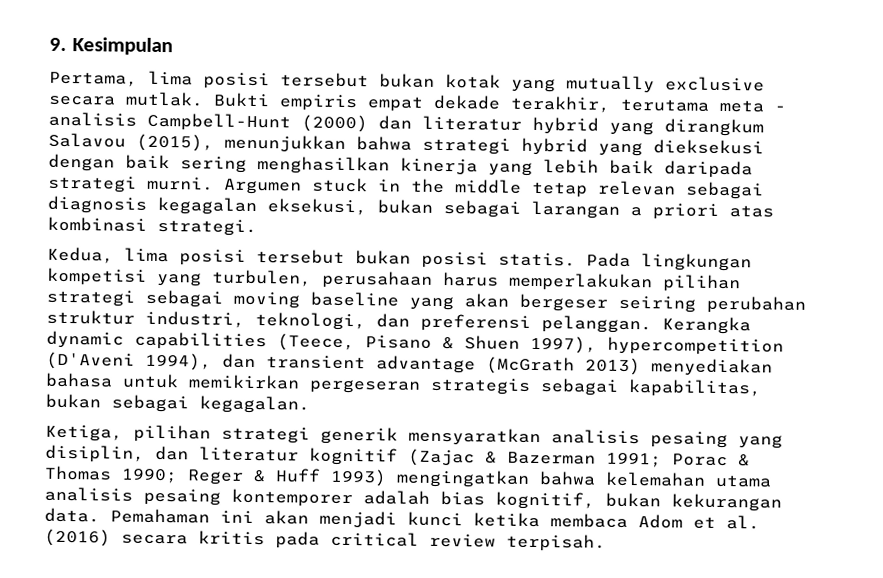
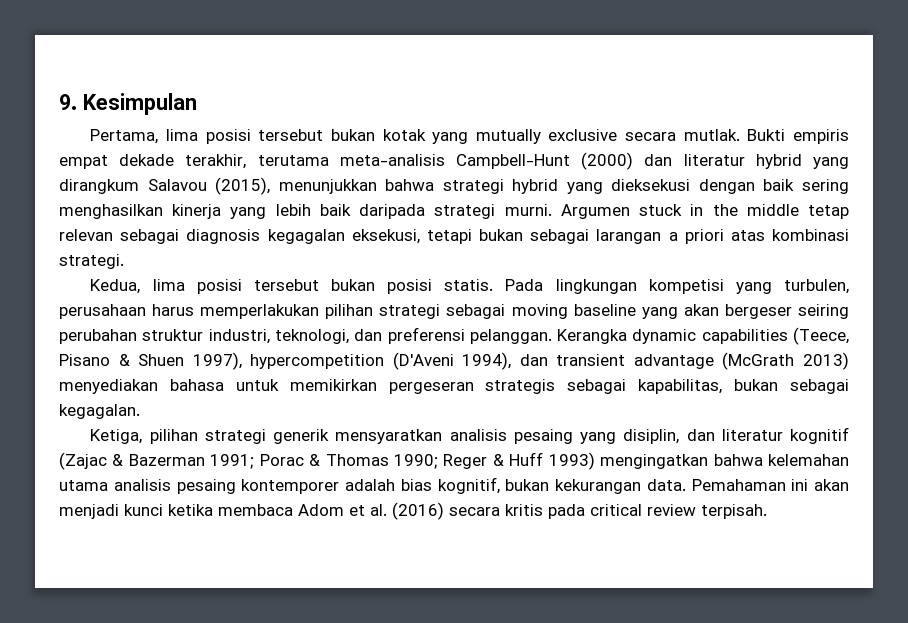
[719,99,786,113] [48,111,137,127] meta - analisis -> [339,154,445,166] meta-analisis
(367, 207) none -> [426,229,472,244] tetapi

